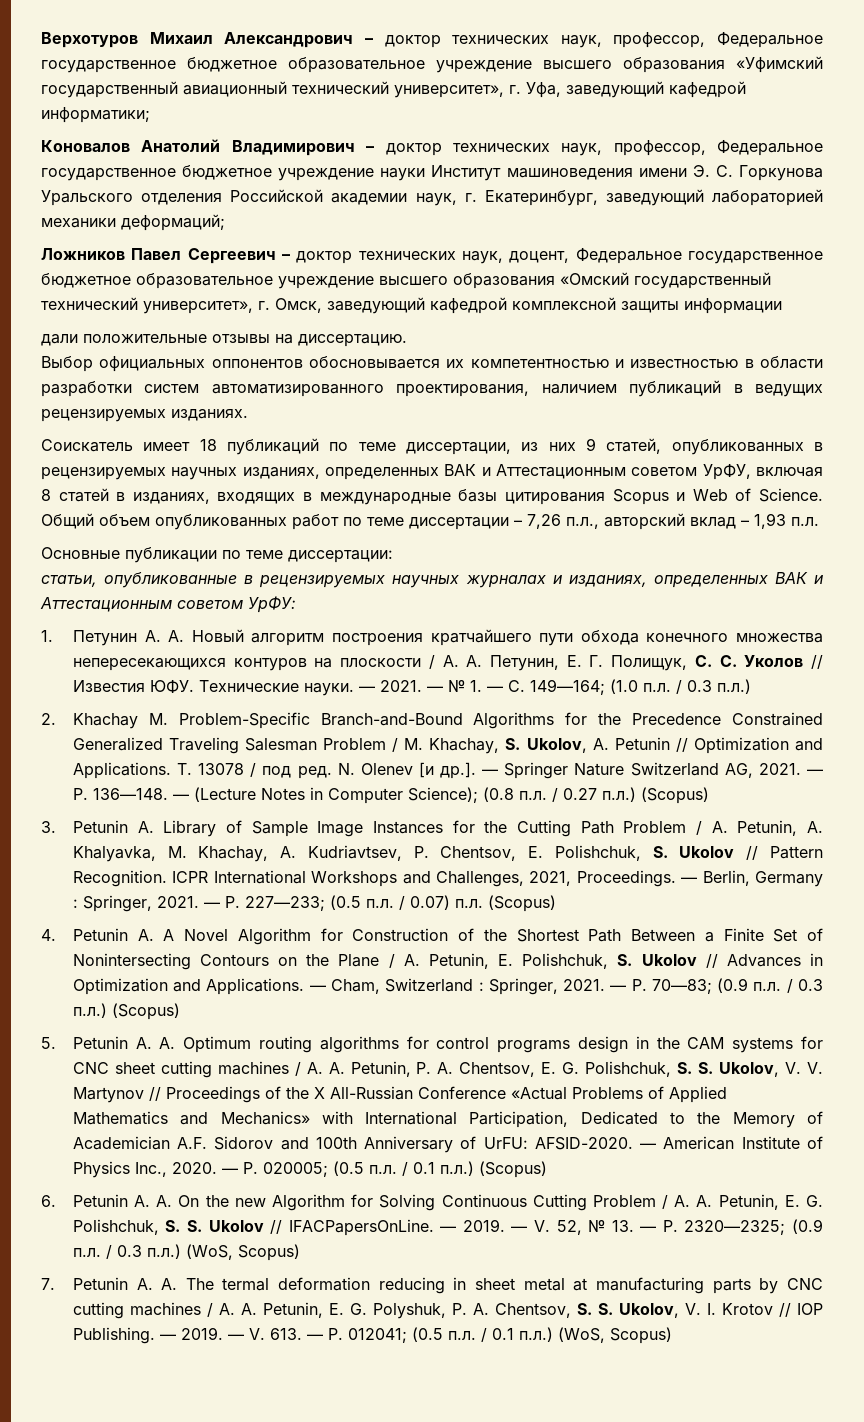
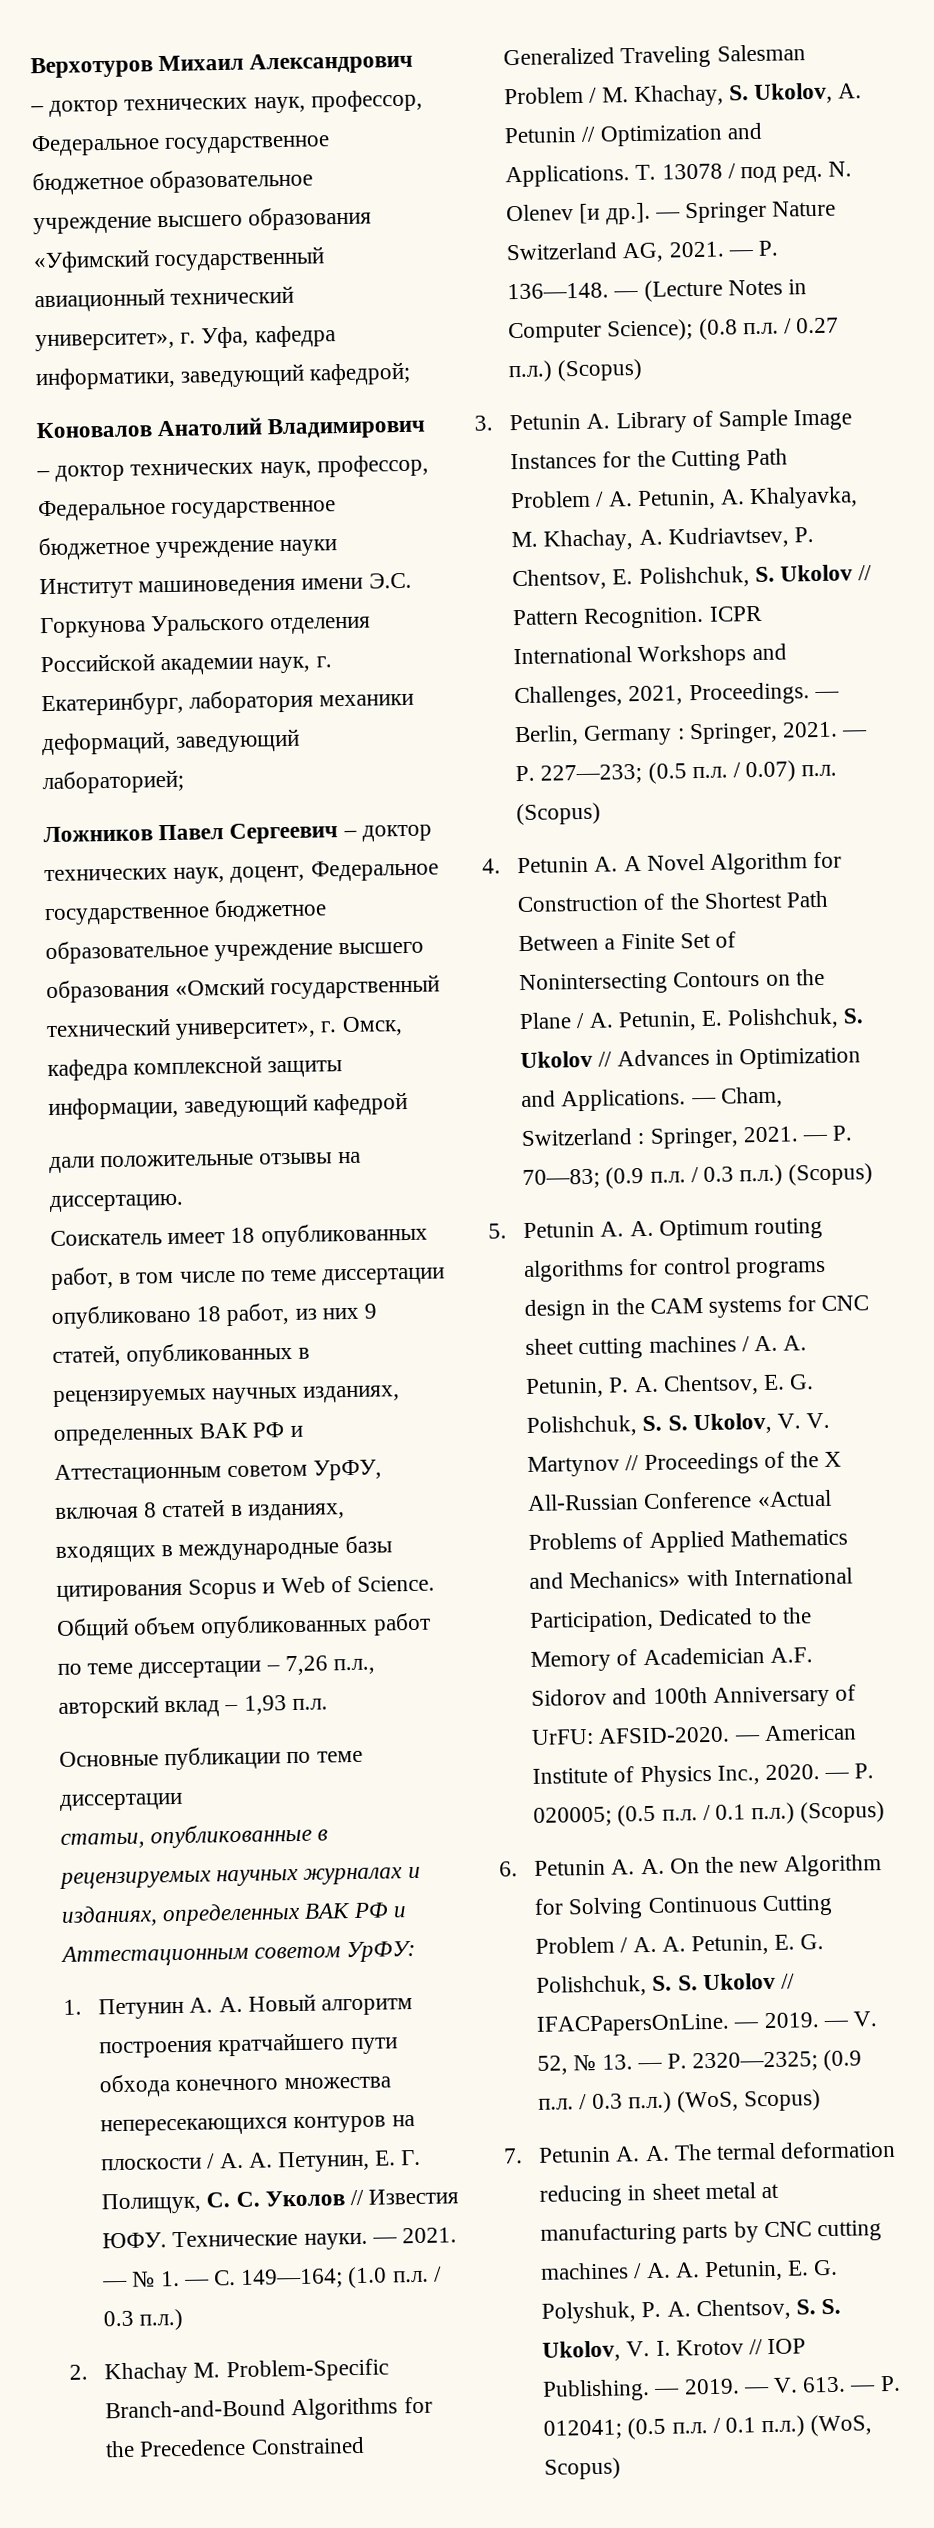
[566,81,746,98] [41,107,150,123] заведующий кафедрой информатики; -> [254,325,336,348] [35,361,412,391] кафедра информатики, заведующий кафедрой;
[692,165,733,177] Э. С. -> [368,572,412,589] Э.С.
[605,189,823,206] [41,214,225,231] заведующий лабораторией механики деформаций; -> [189,689,415,714] [41,728,301,756] [42,769,184,795] лаборатория механики деформаций, заведующий лабораторией;
[327,297,782,314] заведующий кафедрой комплексной защиты информации -> [47,1055,343,1082] [48,1091,409,1121] кафедра комплексной защиты информации, заведующий кафедрой
[41,356,824,372] [41,380,824,397] [41,409,248,422] [41,438,511,455] Выбор официальных оппонентов обосновывается их компетентностью и известностью в области разработки систем автоматизированного проектирования, наличием публикаций в ведущих рецензируемых изданиях. // Соискатель имеет 18 публикаций по теме диссертации, -> [50,1222,428,1248] [51,1266,446,1291] [51,1303,291,1330] Соискатель имеет 18 опубликованных работ, в том числе по теме диссертации опубликовано 18 работ,
(477, 470) none -> [252,1422,285,1438] РФ
[288,550,393,563] диссертации: -> [59,1792,183,1811] диссертации
(808, 578) none -> [352,1902,389,1919] РФ

